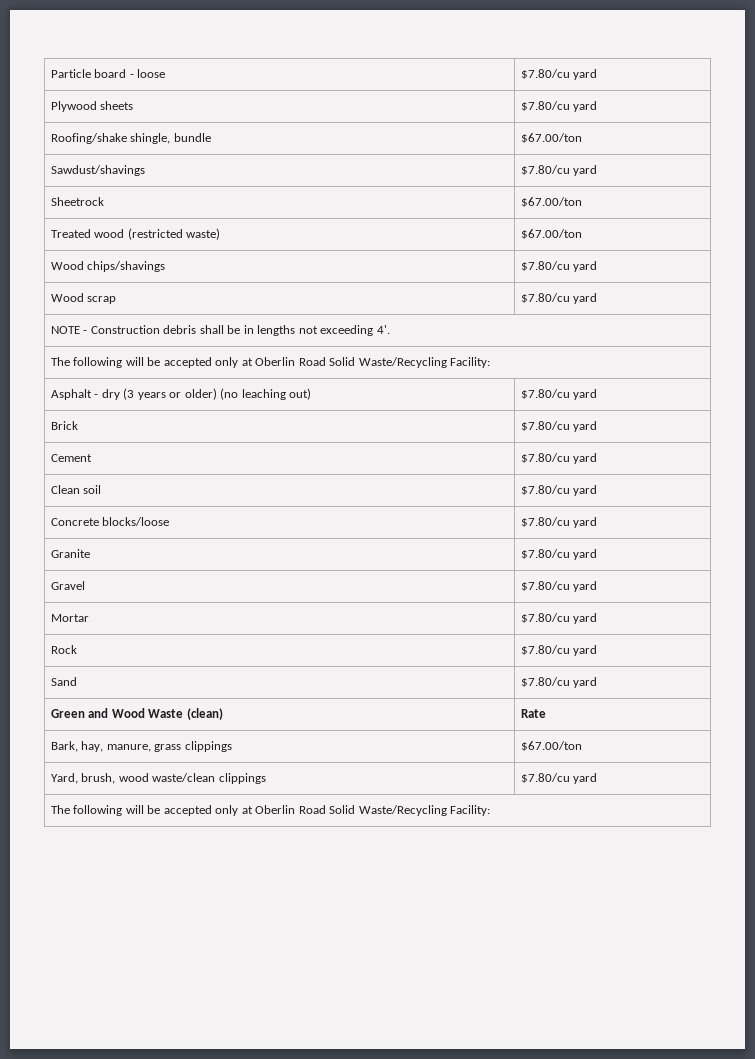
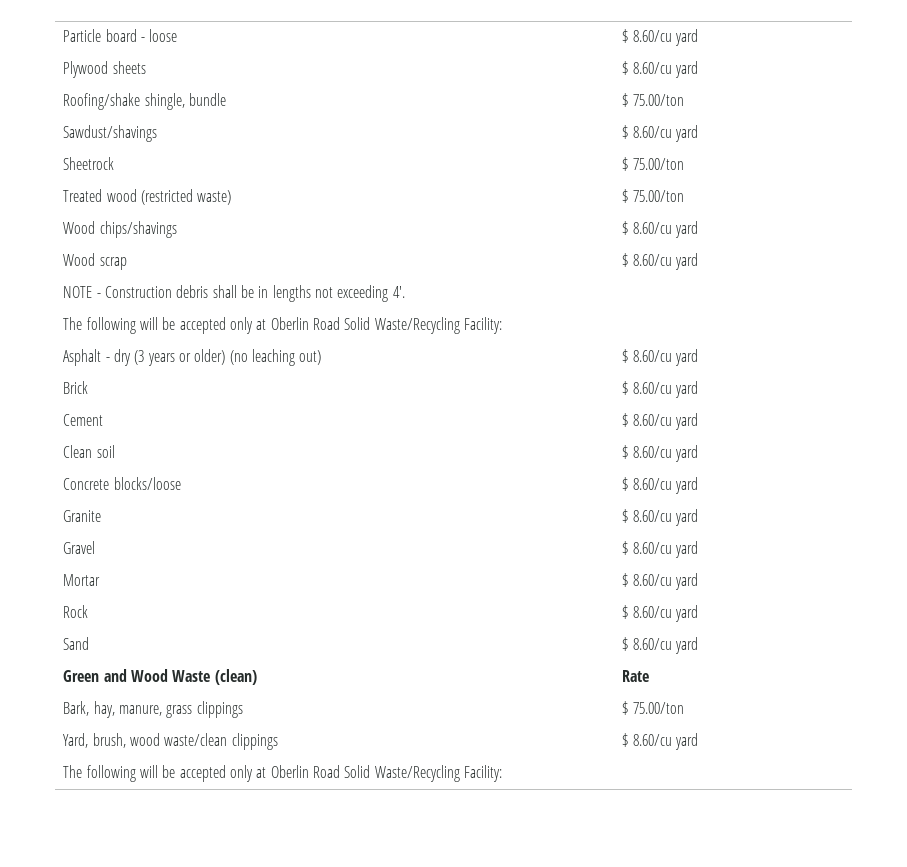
[520,69,570,79] $7.80/cu -> [622,29,672,43] $ 8.60/cu
[520,101,570,111] $7.80/cu -> [622,61,672,75] $ 8.60/cu
[520,133,582,143] $67.00/ton -> [622,93,684,107] $ 75.00/ton
[520,165,570,175] $7.80/cu -> [622,125,672,139] $ 8.60/cu
[520,197,582,207] $67.00/ton -> [622,157,684,171] $ 75.00/ton
[520,229,582,239] $67.00/ton -> [622,189,684,203] $ 75.00/ton
[520,261,570,271] $7.80/cu -> [622,221,672,235] $ 8.60/cu
[520,293,570,303] $7.80/cu -> [622,253,672,267] $ 8.60/cu
[520,389,570,399] $7.80/cu -> [622,349,672,363] $ 8.60/cu
[520,421,570,431] $7.80/cu -> [622,381,672,395] $ 8.60/cu
[520,453,570,463] $7.80/cu -> [622,413,672,427] $ 8.60/cu
[520,485,570,495] $7.80/cu -> [622,445,672,459] $ 8.60/cu
[520,517,570,527] $7.80/cu -> [622,477,672,491] $ 8.60/cu
[520,549,570,559] $7.80/cu -> [622,509,672,523] $ 8.60/cu
[520,581,570,591] $7.80/cu -> [622,541,672,555] $ 8.60/cu
[520,613,570,623] $7.80/cu -> [622,573,672,587] $ 8.60/cu
[520,645,570,655] $7.80/cu -> [622,605,672,619] $ 8.60/cu
[520,677,570,687] $7.80/cu -> [622,637,672,651] $ 8.60/cu
[520,741,582,751] $67.00/ton -> [622,701,684,715] $ 75.00/ton
[520,773,570,783] $7.80/cu -> [622,733,672,747] $ 8.60/cu

